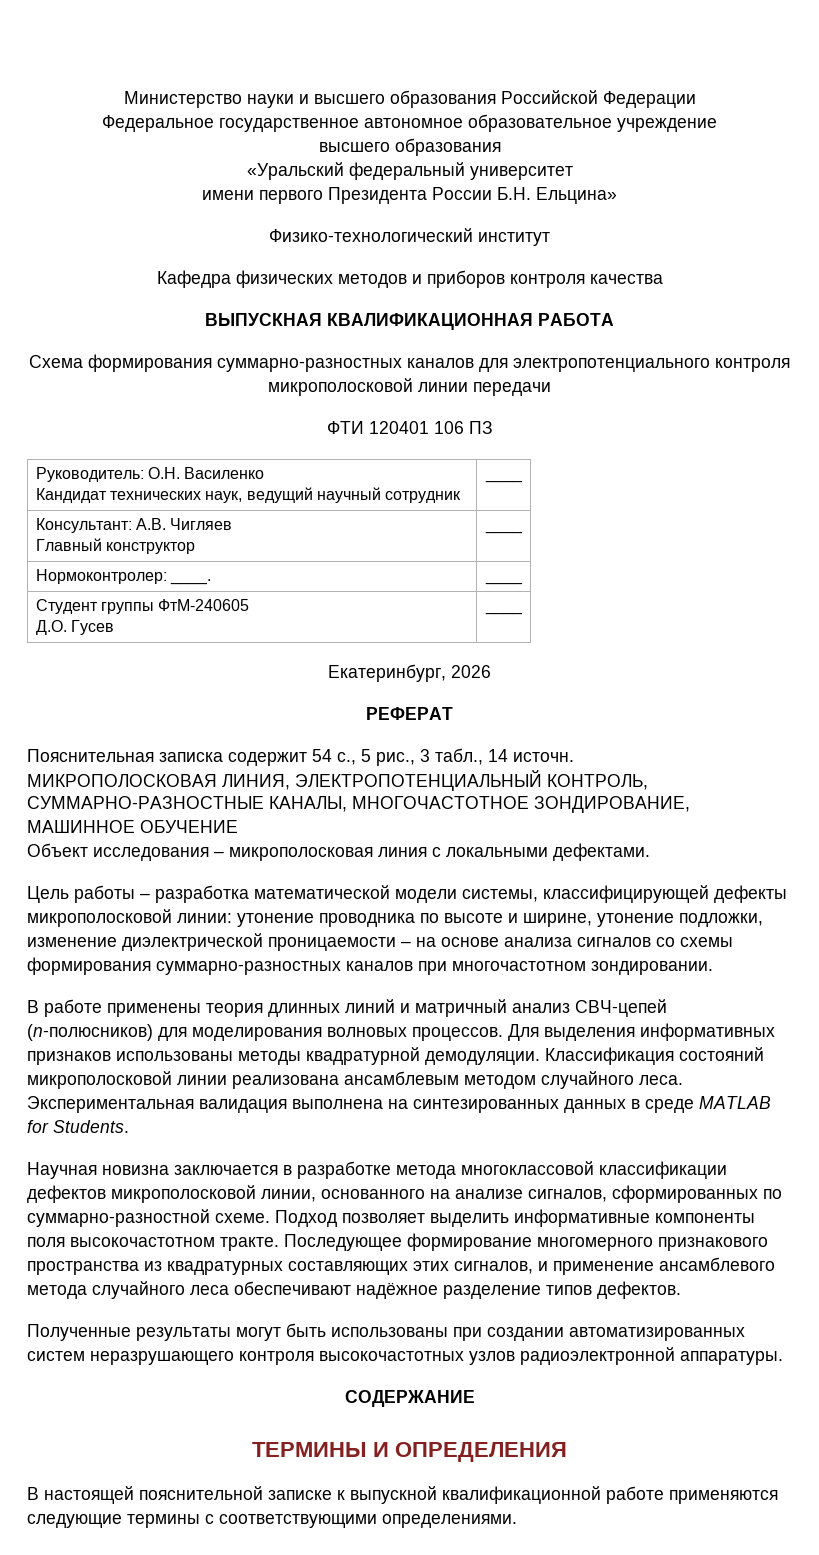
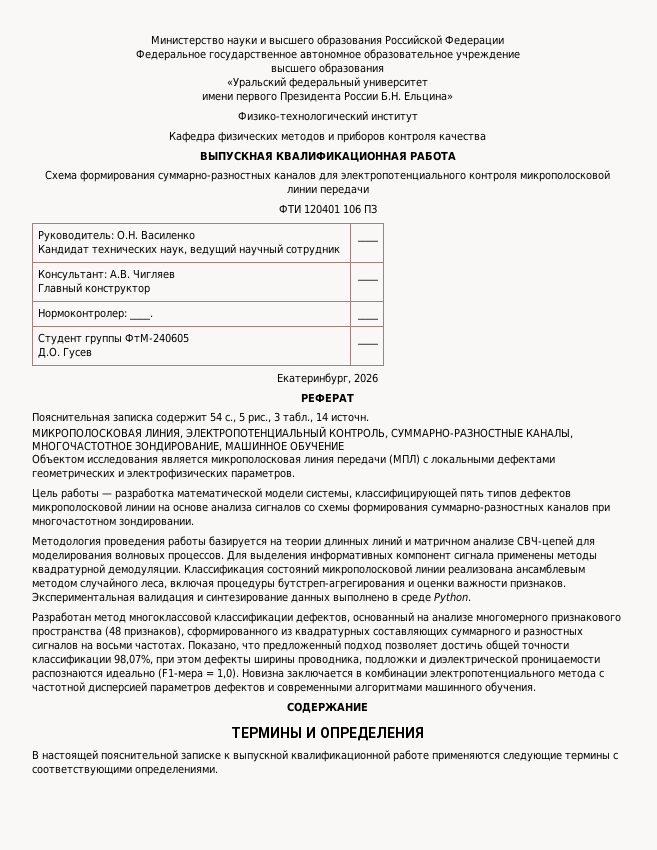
[27,843,650,861] Объект исследования – микрополосковая линия с локальными дефектами. -> [32,454,555,466] [32,468,295,480] Объектом исследования является микрополосковая линия передачи (МПЛ) с локальными дефектами геометрических и электрофизических параметров.
[140,893,150,899] – -> [102,493,112,497] —
[714,885,787,903] [27,909,763,927] [27,933,411,951] дефекты микрополосковой линии: утонение проводника по высоте и ширине, утонение подложки, изменение диэлектрической проницаемости – -> [460,488,571,500] [32,502,155,514] пять типов дефектов микрополосковой линии
[27,999,667,1017] [27,1024,153,1041] В работе применены теория длинных линий и матричный анализ СВЧ-цепей (n-полюсников) -> [32,536,573,548] Методология проведения работы базируется на теории длинных линий и матричном анализе СВЧ-цепей
[27,1051,233,1065] признаков использованы -> [396,552,554,562] компонент сигнала применены
[639,1075,683,1085] [27,1096,771,1113] [27,1120,129,1133] [27,1161,727,1179] [27,1185,782,1203] [27,1209,755,1227] [27,1233,768,1251] [27,1257,775,1275] [27,1281,681,1299] [27,1323,745,1341] [27,1347,783,1365] леса. Экспериментальная валидация выполнена на синтезированных данных в среде MATLAB for Students. // Научная новизна заключается в разработке метода многоклассовой классификации дефектов микрополосковой линии, основанного на анализе сигналов, сформированных по суммарно-разностной схеме. Подход позволяет выделить информативные компоненты поля высокочастотном тракте. Последующее формирование многомерного признакового пространства из квадратурных составляющих этих сигналов, и применение ансамблевого метода случайного леса обеспечивают надёжное разделение типов дефектов. // Полученные результаты могут быть использованы при создании автоматизированных систем неразрушающего контроля высокочастотных узлов радиоэлектронной аппаратуры. -> [141,578,566,590] [32,592,471,604] [32,612,621,624] [32,626,583,638] [32,640,569,652] [32,654,600,666] [32,668,604,680] [32,682,536,694] леса, включая процедуры бутстреп-агрегирования и оценки важности признаков. Экспериментальная валидация и синтезирование данных выполнено в среде Python. // Разработан метод многоклассовой классификации дефектов, основанный на анализе многомерного признакового пространства (48 признаков), сформированного из квадратурных составляющих суммарного и разностных сигналов на восьми частотах. Показано, что предложенный подход позволяет достичь общей точности классификации 98,07%, при этом дефекты ширины проводника, подложки и диэлектрической проницаемости распознаются идеально (F1-мера = 1,0). Новизна заключается в комбинации электропотенциального метода с частотной дисперсией параметров дефектов и современными алгоритмами машинного обучения.

